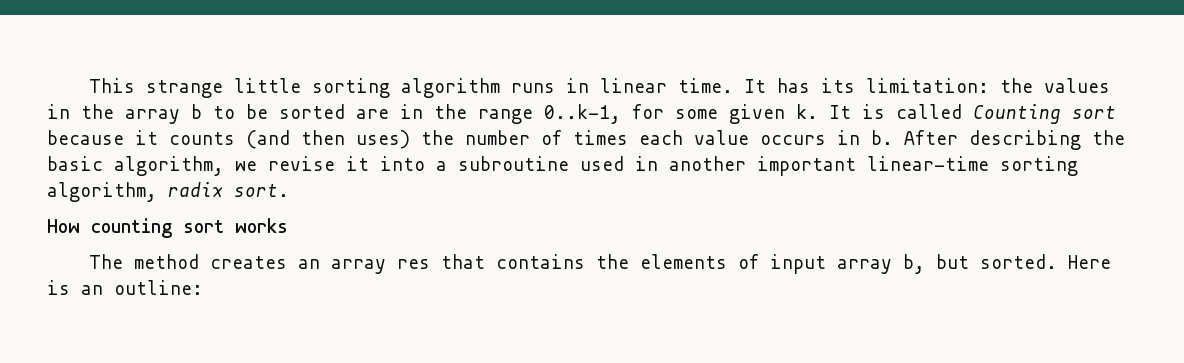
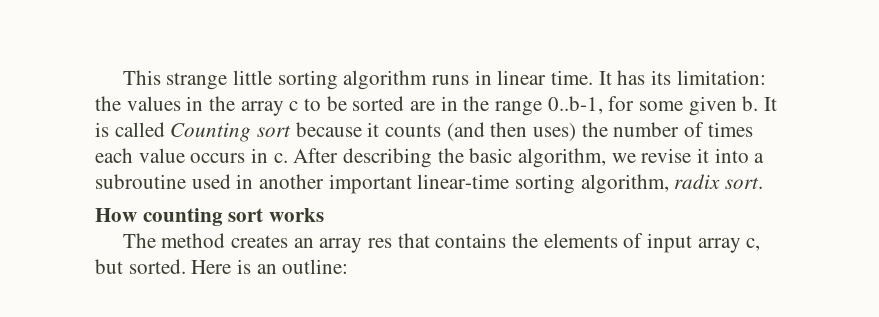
[191,104,202,119] b -> [289,101,299,111] c
[544,104,621,124] 0..k-1, -> [547,96,603,114] 0..b-1,
[796,104,818,119] k. -> [742,96,759,111] b.
[871,130,893,145] b. -> [273,153,288,163] c.
[902,254,925,274] b, -> [746,238,761,251] c,

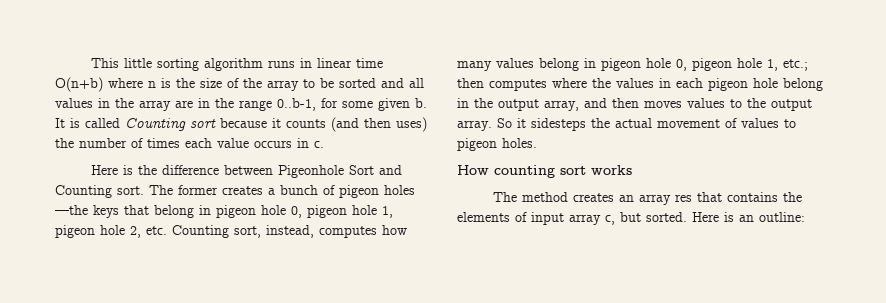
[166,72,228,90] strange -> (120, 63) none
[550,70,766,85] [95,96,405,116] time. It has its limitation: the values in the array c to be sorted -> [356,58,384,68] [55,77,424,92] [55,98,171,111] time O(n+b) where n is the size of the array to be sorted and all values in the array
[293,148,765,168] [95,174,764,194] After describing the basic algorithm, we revise it into a subroutine used in another important linear-time sorting algorithm, radix sort. -> [91,165,403,178] [55,185,415,198] [55,205,393,218] [55,225,407,238] [457,58,808,71] [457,78,823,91] [457,98,812,111] [457,118,796,131] [457,138,537,151] // Here is the difference between Pigeonhole Sort and Counting sort. The former creates a bunch of pigeon holes —the keys that belong in pigeon hole 0, pigeon hole 1, pigeon hole 2, etc. Counting sort, instead, computes how many values belong in pigeon hole 0, pigeon hole 1, etc.; then computes where the values in each pigeon hole belong in the output array, and then moves values to the output array. So it sidesteps the actual movement of values to pigeon holes.

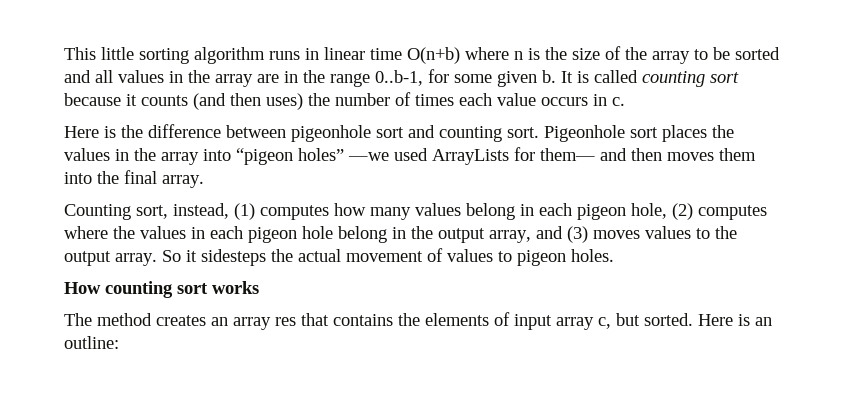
[125,118,186,131] Counting -> [642,71,705,87] counting
[278,165,403,178] [55,185,415,198] [55,205,393,218] [55,225,167,238] Pigeonhole Sort and Counting sort. The former creates a bunch of pigeon holes —the keys that belong in pigeon hole 0, pigeon hole 1, pigeon hole 2, etc. -> [291,125,734,142] [64,147,756,165] [64,170,204,188] pigeonhole sort and counting sort. Pigeonhole sort places the values in the array into “pigeon holes” —we used ArrayLists for them— and then moves them into the final array. //
(314, 231) none -> [234,203,255,220] (1)
[601,58,808,71] [457,78,484,88] pigeon hole 0, pigeon hole 1, etc.; then -> [539,203,693,220] each pigeon hole, (2)
[612,98,639,108] then -> [567,226,588,243] (3)

